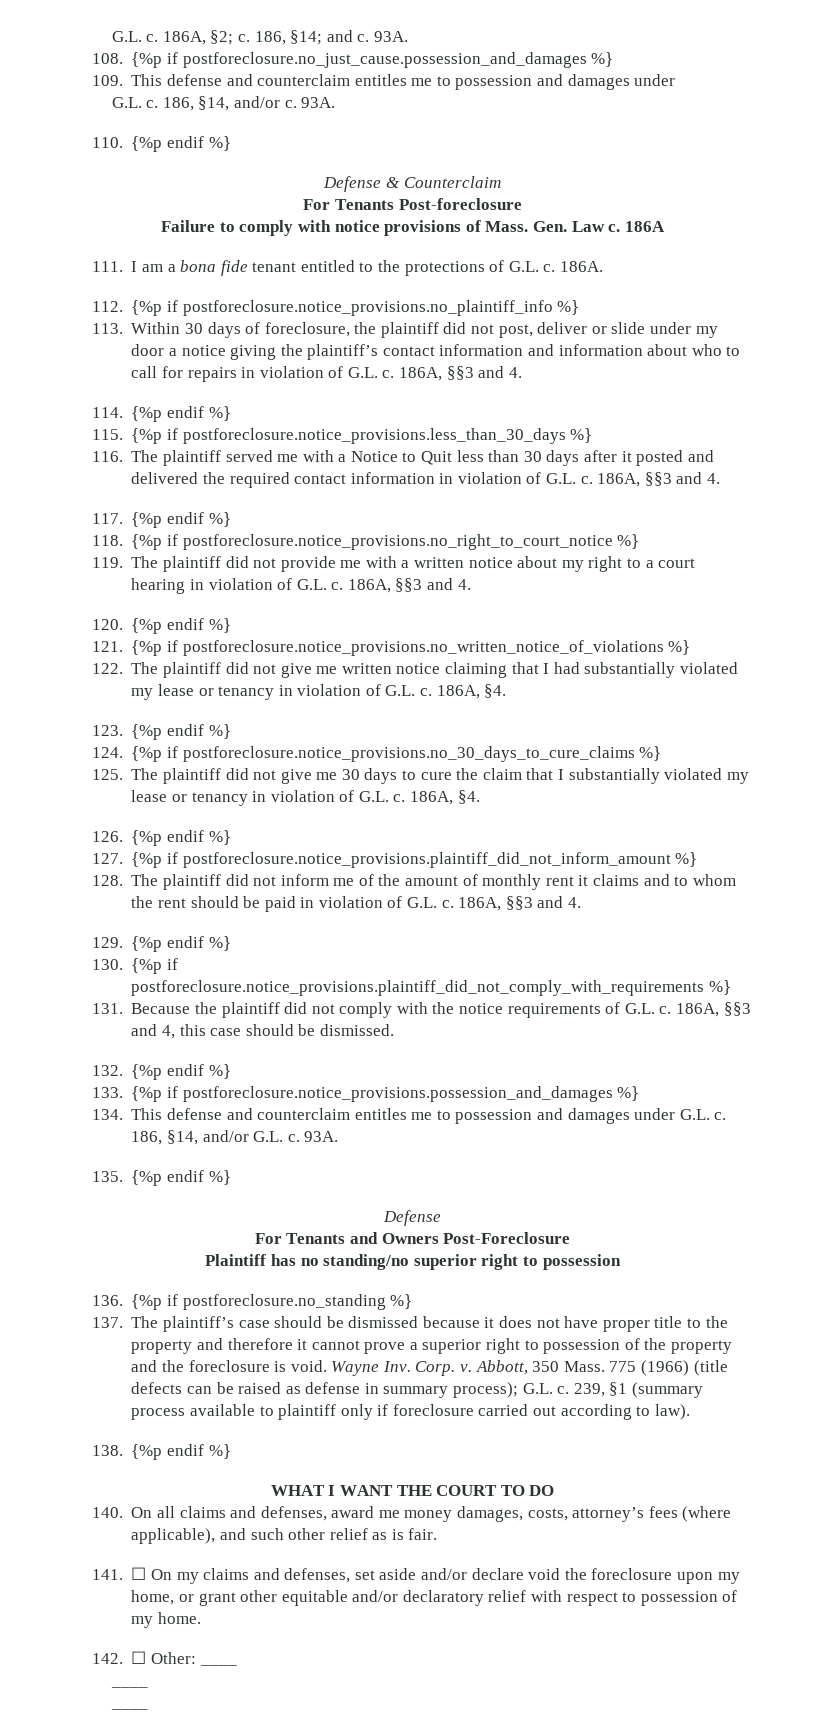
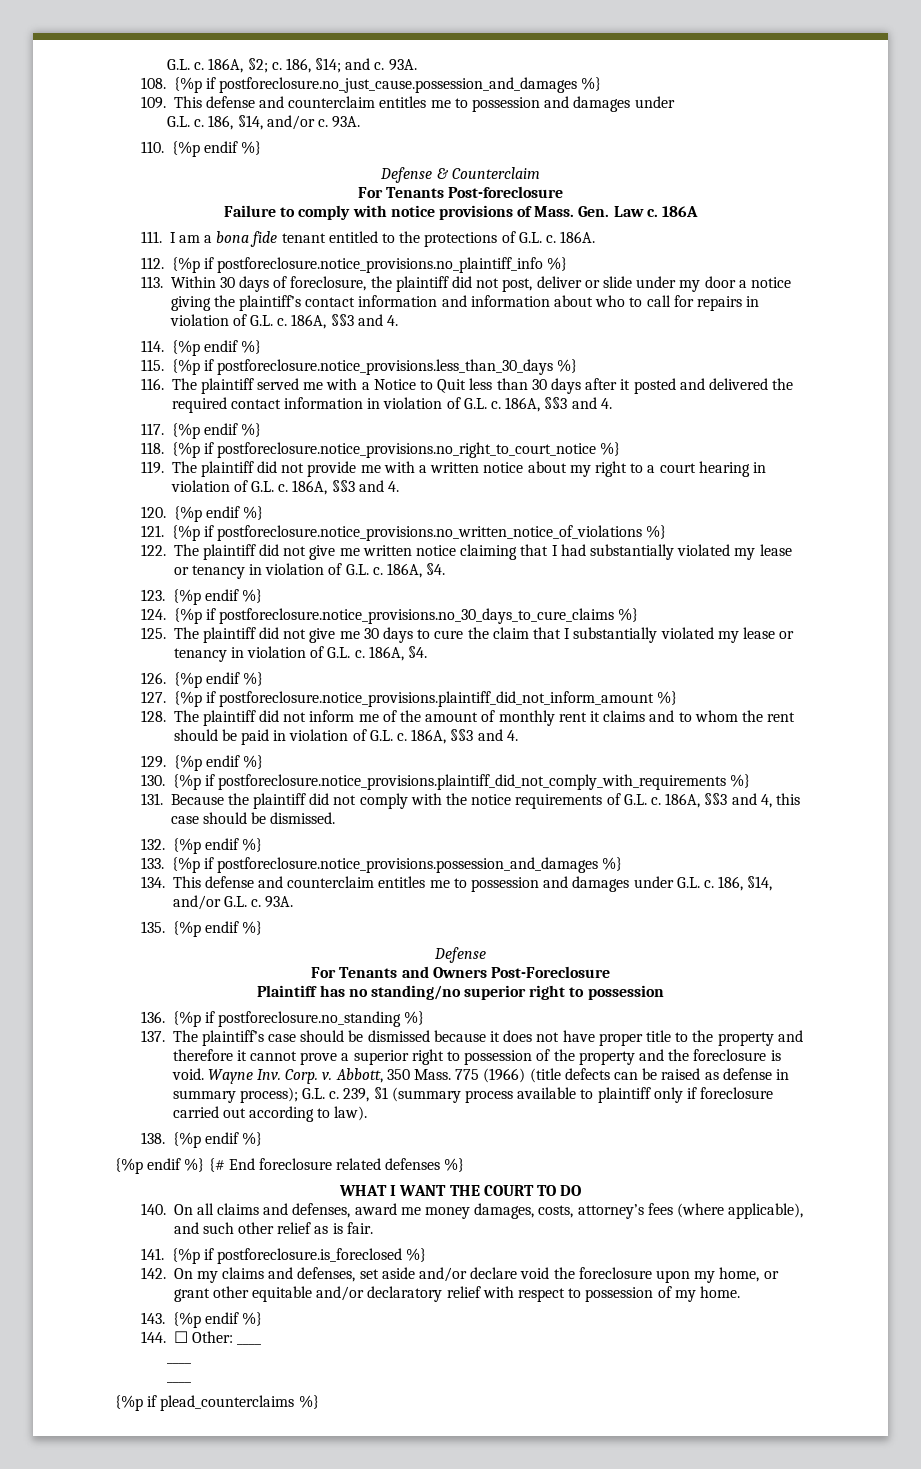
(231, 1451) none -> [115,1158,465,1174] // {%p endif %} {# End foreclosure related defenses %}
[131,1567,147,1580] ☐ -> [171,1248,427,1264] [140,1267,166,1279] {%p if postforeclosure.is_foreclosed %} // 142.
[91,1653,123,1664] 142. -> [140,1312,263,1328] [140,1331,166,1343] 143. {%p endif %} // 144.
(148, 1709) none -> [115,1395,319,1411] // {%p if plead_counterclaims %}

